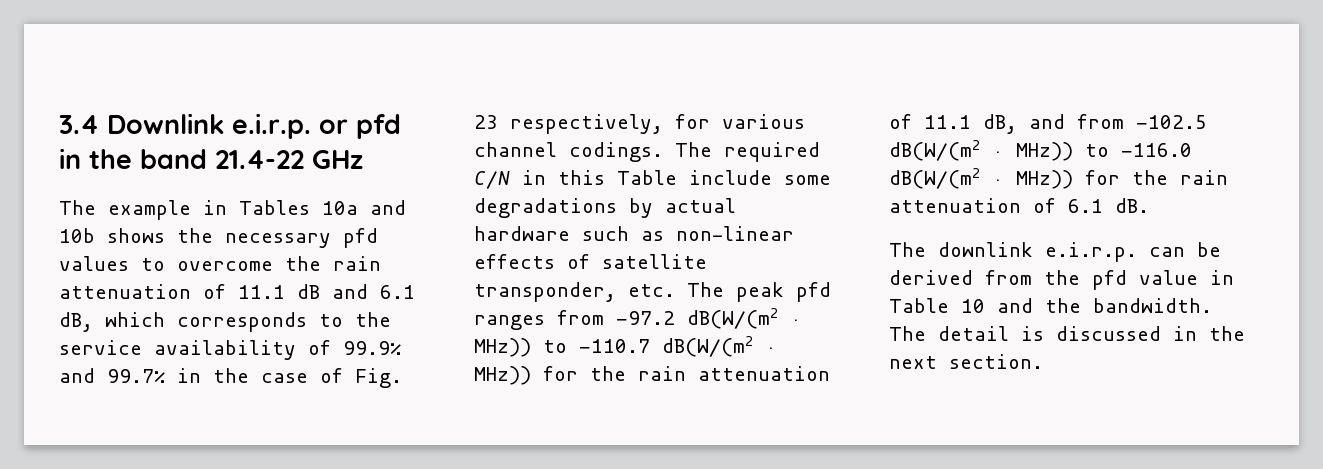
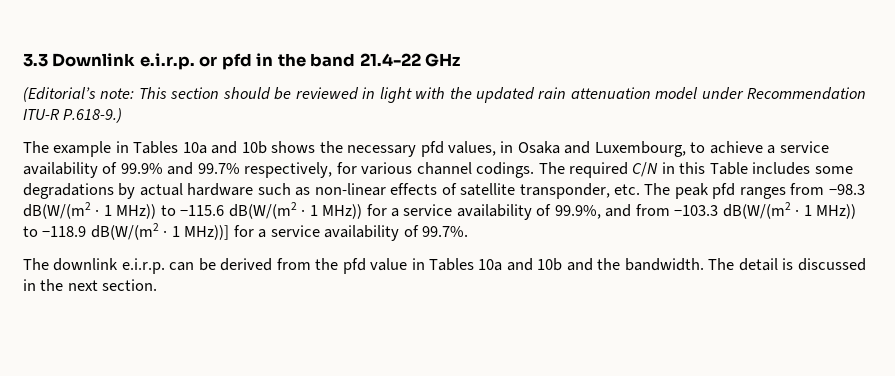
[59,115,99,134] 3.4 -> [23,53,48,67] 3.3
(363, 159) none -> [23,87,867,103] [23,108,123,123] // (Editorial’s note: This section should be reviewed in light with the updated rain attenuation model under Recommendation ITU-R P.618-9.)
[59,256,381,271] [59,284,415,299] [59,312,391,332] values to overcome the rain attenuation of 11.1 dB and 6.1 dB, which corresponds to the -> [448,141,776,157] values, in Osaka and Luxembourg, to achieve a
[177,368,402,388] [474,115,498,129] in the case of Fig. 23 -> (240, 168) none
[689,170,772,185] include -> [752,162,811,175] includes
[616,308,802,329] [474,336,777,357] [474,366,830,385] [889,114,1017,134] −97.2 dB(W/(m2 · MHz)) to −110.7 dB(W/(m2 · MHz)) for the rain attenuation of 11.1 dB, -> [828,184,865,195] [23,202,601,220] −98.3 dB(W/(m2 · 1 MHz)) to −115.6 dB(W/(m2 · 1 MHz)) for a service availability of 99.9%,
[1136,115,1207,129] [889,140,1192,161] [889,168,1228,189] [889,198,1149,213] −102.5 dB(W/(m2 · MHz)) to −116.0 dB(W/(m2 · MHz)) for the rain attenuation of 6.1 dB. -> [674,202,857,219] [23,223,469,241] −103.3 dB(W/(m2 · 1 MHz)) to −118.9 dB(W/(m2 · 1 MHz))] for a service availability of 99.7%.
[889,298,985,313] Table 10 -> [429,258,563,271] Tables 10a and 10b

